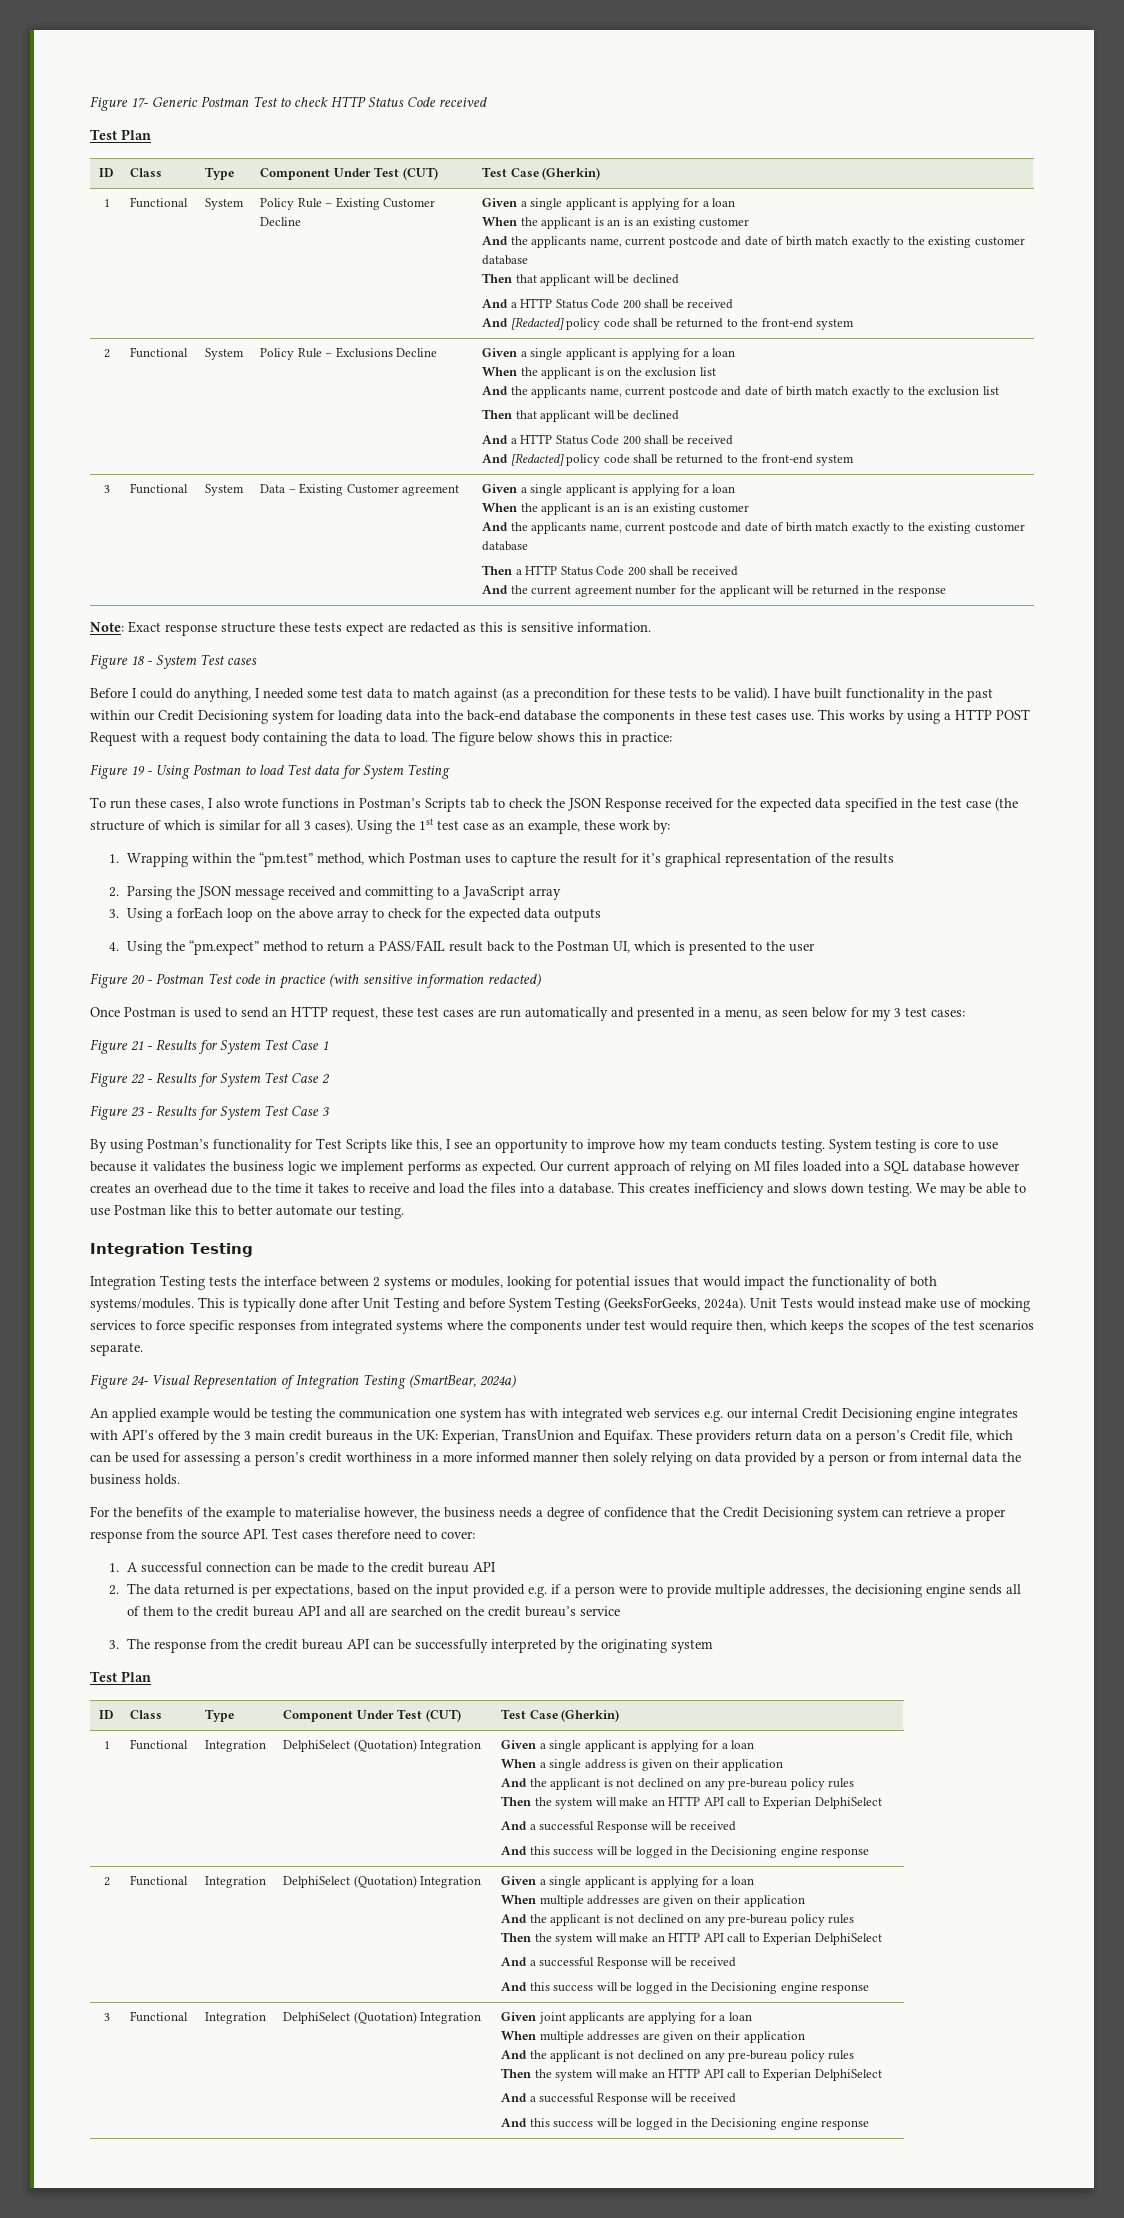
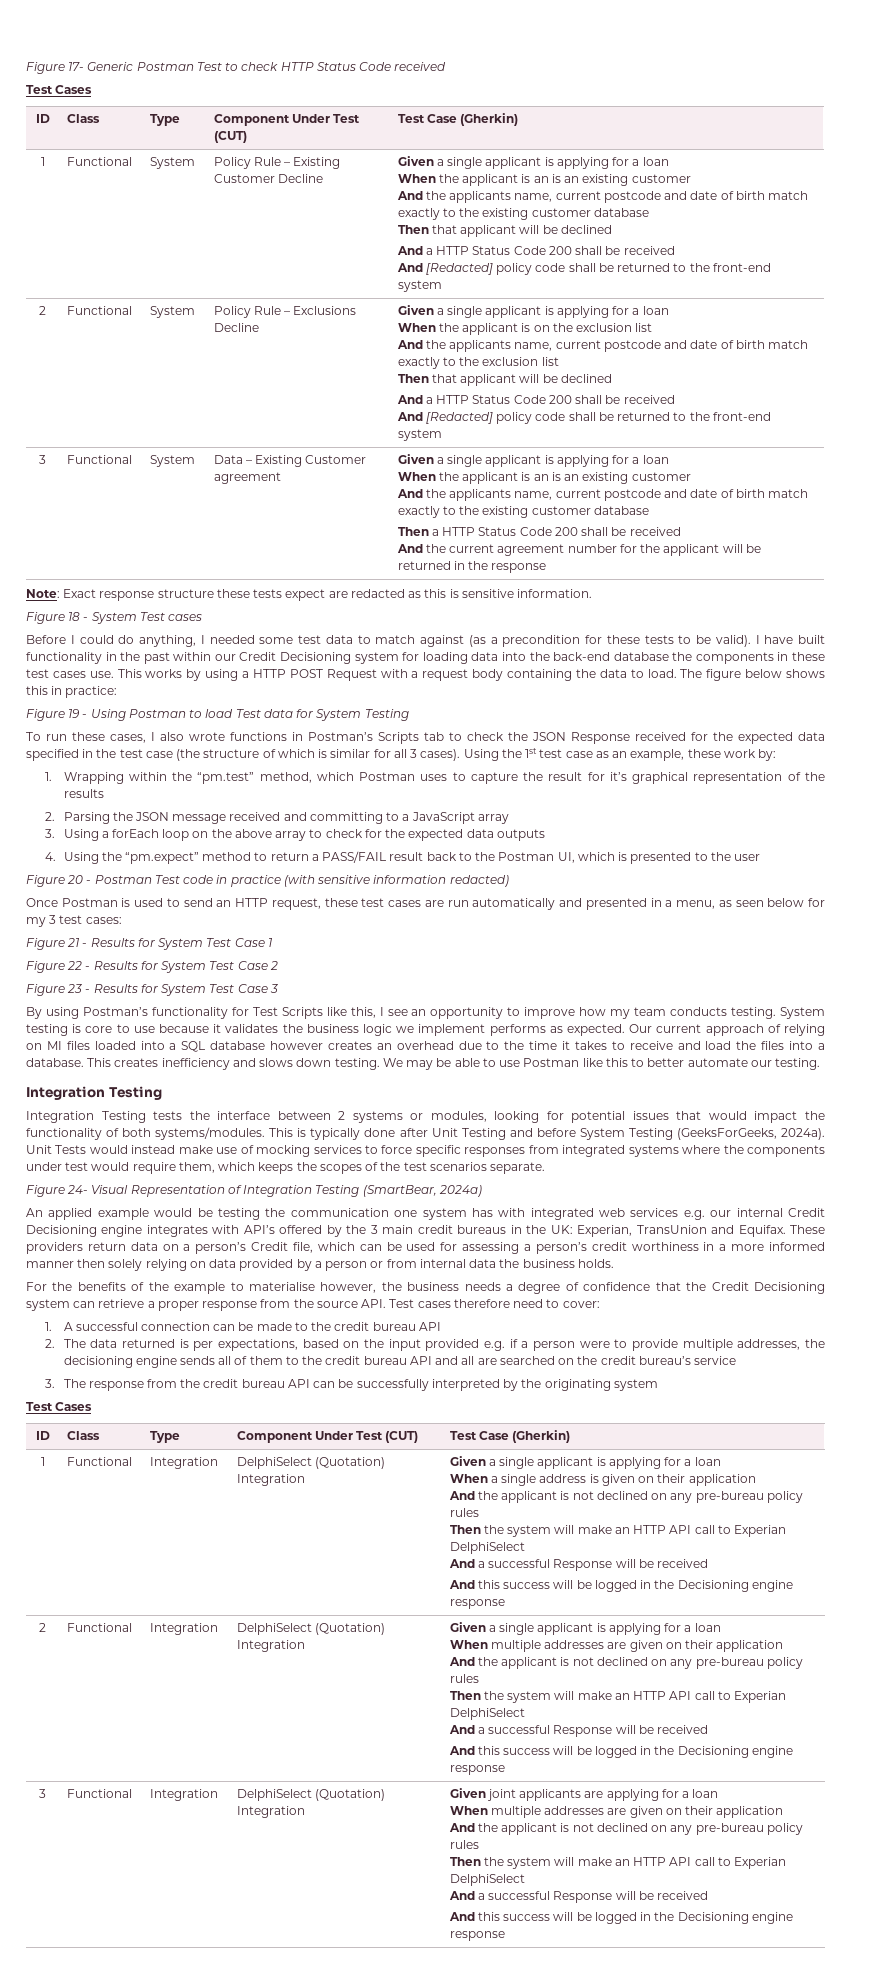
[121,129,151,140] Plan -> [55,85,93,94] Cases
[736,1320,766,1332] then, -> [178,1162,215,1173] them,
[121,1671,151,1682] Plan -> [55,1402,93,1411] Cases

